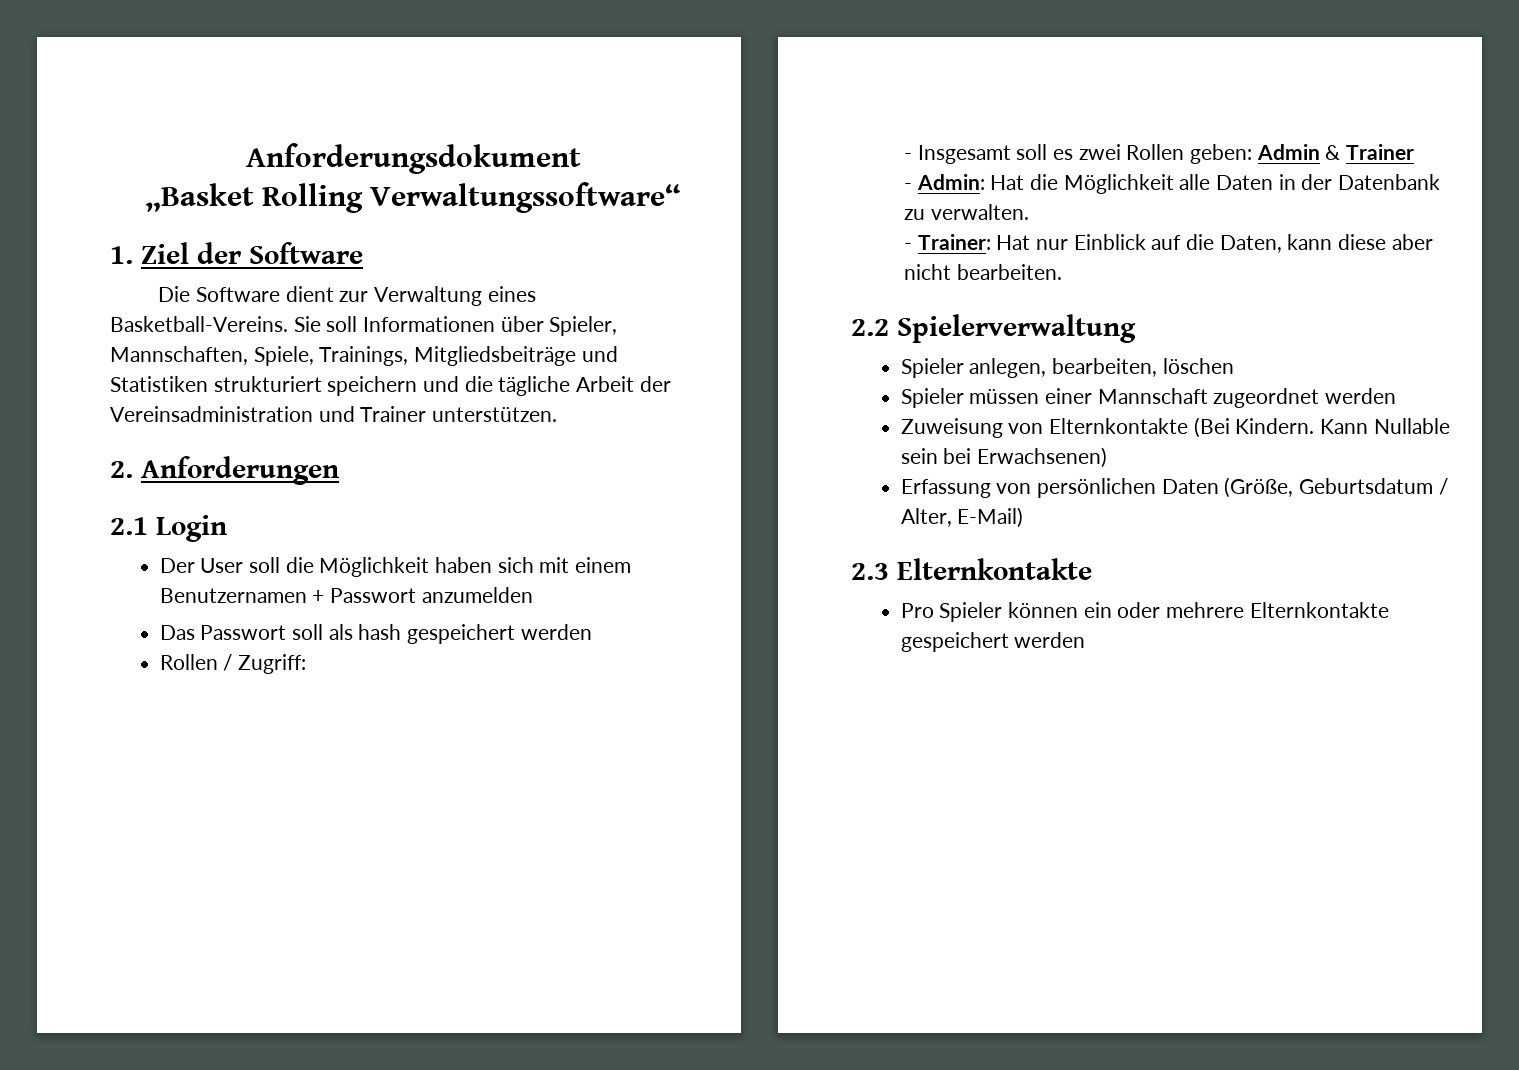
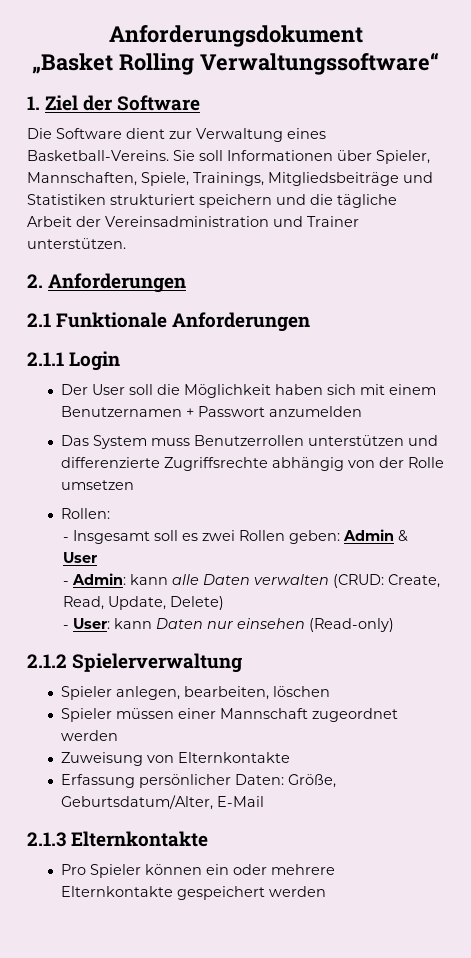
(148, 526) none -> [56,312,311,332] [27,352,64,366] Funktionale Anforderungen // 2.1.1
[200,624,592,644] [159,654,306,674] Passwort soll als hash gespeichert werden // Rollen / Zugriff: -> [92,435,438,449] [60,457,444,471] [60,480,134,490] [60,508,110,519] System muss Benutzerrollen unterstützen und differenzierte Zugriffsrechte abhängig von der Rolle umsetzen // Rollen:
[1346,144,1415,160] Trainer -> [62,552,97,563] User
[990,174,1441,194] [904,204,1029,220] [904,234,1433,253] [904,264,1062,280] [851,319,889,336] Hat die Möglichkeit alle Daten in der Datenbank zu verwalten. // - Trainer: Hat nur Einblick auf die Daten, kann diese aber nicht bearbeiten. // 2.2 -> [129,574,440,588] [62,596,224,610] [62,618,394,632] [27,654,67,668] kann alle Daten verwalten (CRUD: Create, Read, Update, Delete) // - User: kann Daten nur einsehen (Read-only) // 2.1.2
[1193,417,1450,438] [900,447,1107,468] [900,477,1448,498] [900,507,1024,528] [851,563,889,580] (Bei Kindern. Kann Nullable sein bei Erwachsenen) // Erfassung von persönlichen Daten (Größe, Geburtsdatum / Alter, E-Mail) // 2.3 -> [60,774,336,788] [60,795,264,810] [27,832,66,847] // Erfassung persönlicher Daten: Größe, Geburtsdatum/Alter, E-Mail // 2.1.3

